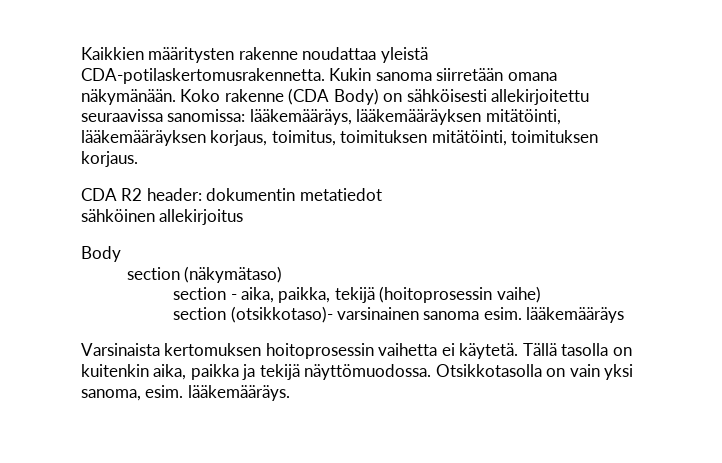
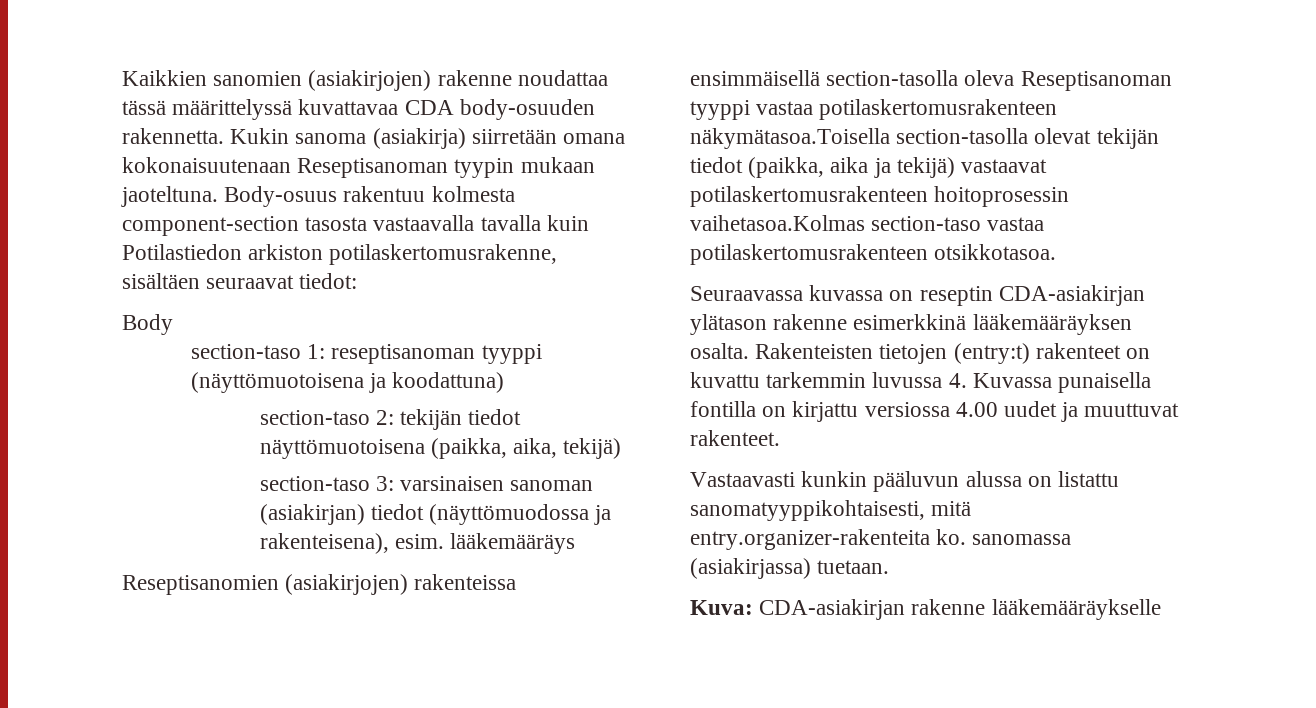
[148,47,428,63] [81,68,325,84] määritysten rakenne noudattaa yleistä CDA-potilaskertomusrakennetta. -> [213,70,608,91] [122,99,595,120] [122,128,224,144] sanomien (asiakirjojen) rakenne noudattaa tässä määrittelyssä kuvattavaa CDA body-osuuden rakennetta.
(432, 76) none -> [372,128,466,149] (asiakirja)
[81,88,590,105] [81,109,561,125] [81,130,599,146] [81,151,138,167] [81,188,382,201] [81,209,244,225] [81,246,121,262] [127,266,283,283] [173,286,541,303] [173,306,625,323] [81,343,632,359] [81,364,634,380] [81,385,290,401] näkymänään. Koko rakenne (CDA Body) on sähköisesti allekirjoitettu seuraavissa sanomissa: lääkemääräys, lääkemääräyksen mitätöinti, lääkemääräyksen korjaus, toimitus, toimituksen mitätöinti, toimituksen korjaus. // CDA R2 header: dokumentin metatiedot // sähköinen allekirjoitus // Body // section (näkymätaso) // section - aika, paikka, tekijä (hoitoprosessin vaihe) // section (otsikkotaso)- varsinainen sanoma esim. lääkemääräys // Varsinaista kertomuksen hoitoprosessin vaihetta ei käytetä. Tällä tasolla on kuitenkin aika, paikka ja tekijä näyttömuodossa. Otsikkotasolla on vain yksi sanoma, esim. lääkemääräys. -> [122,157,595,178] [121,186,515,207] [122,215,589,236] [122,244,558,265] [122,273,358,289] [122,314,173,335] [190,344,542,364] [190,372,505,393] [259,409,522,430] [259,438,622,459] [259,476,594,491] [259,504,612,525] [259,533,576,554] [122,574,517,595] [690,70,1172,91] [690,99,1058,120] [690,128,1159,149] [690,157,1048,178] [690,186,1070,207] [690,215,1045,231] [690,244,1057,265] [690,285,1145,306] [690,314,1132,335] [690,343,1151,364] [690,372,1152,393] [690,401,1180,422] [690,430,780,446] [690,471,1120,492] [690,500,972,521] [690,529,1072,550] [690,558,890,579] [690,599,1161,620] kokonaisuutenaan Reseptisanoman tyypin mukaan jaoteltuna. Body-osuus rakentuu kolmesta component-section tasosta vastaavalla tavalla kuin Potilastiedon arkiston potilaskertomusrakenne, sisältäen seuraavat tiedot: // Body // section-taso 1: reseptisanoman tyyppi (näyttömuotoisena ja koodattuna) // section-taso 2: tekijän tiedot näyttömuotoisena (paikka, aika, tekijä) // section-taso 3: varsinaisen sanoman (asiakirjan) tiedot (näyttömuodossa ja rakenteisena), esim. lääkemääräys // Reseptisanomien (asiakirjojen) rakenteissa ensimmäisellä section-tasolla oleva Reseptisanoman tyyppi vastaa potilaskertomusrakenteen näkymätasoa.Toisella section-tasolla olevat tekijän tiedot (paikka, aika ja tekijä) vastaavat potilaskertomusrakenteen hoitoprosessin vaihetasoa.Kolmas section-taso vastaa potilaskertomusrakenteen otsikkotasoa. // Seuraavassa kuvassa on reseptin CDA-asiakirjan ylätason rakenne esimerkkinä lääkemääräyksen osalta. Rakenteisten tietojen (entry:t) rakenteet on kuvattu tarkemmin luvussa 4. Kuvassa punaisella fontilla on kirjattu versiossa 4.00 uudet ja muuttuvat rakenteet. // Vastaavasti kunkin pääluvun alussa on listattu sanomatyyppikohtaisesti, mitä entry.organizer-rakenteita ko. sanomassa (asiakirjassa) tuetaan. // Kuva: CDA-asiakirjan rakenne lääkemääräykselle

